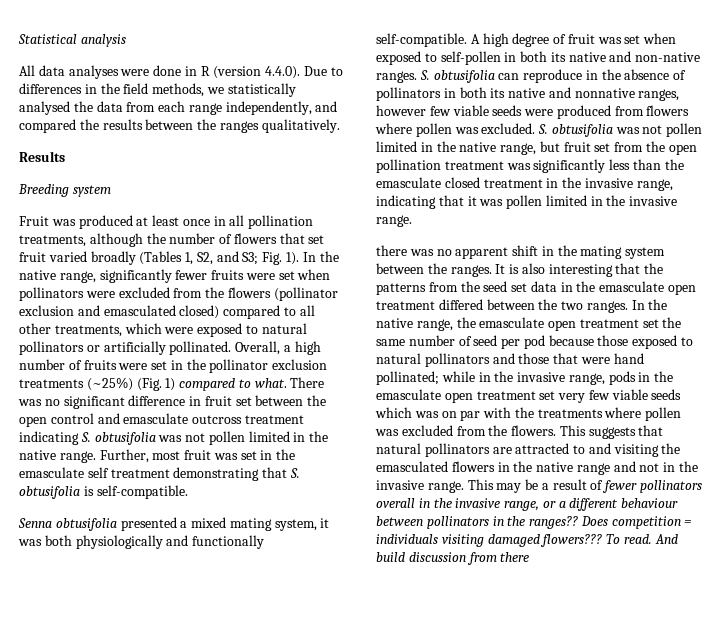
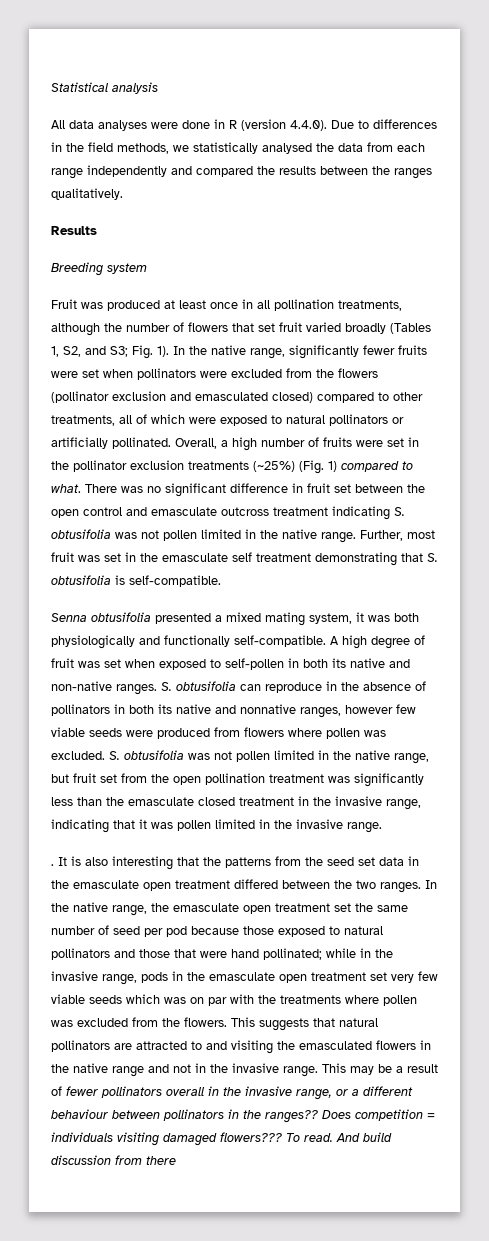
[225,101,312,115] independently, -> [87,165,167,177] independently
[299,305,315,316] all -> (389, 396) none
(122, 331) none -> [119,414,147,424] all of
[376,245,666,259] [376,263,492,277] there was no apparent shift in the mating system between the ranges. -> [51,864,54,866] .

